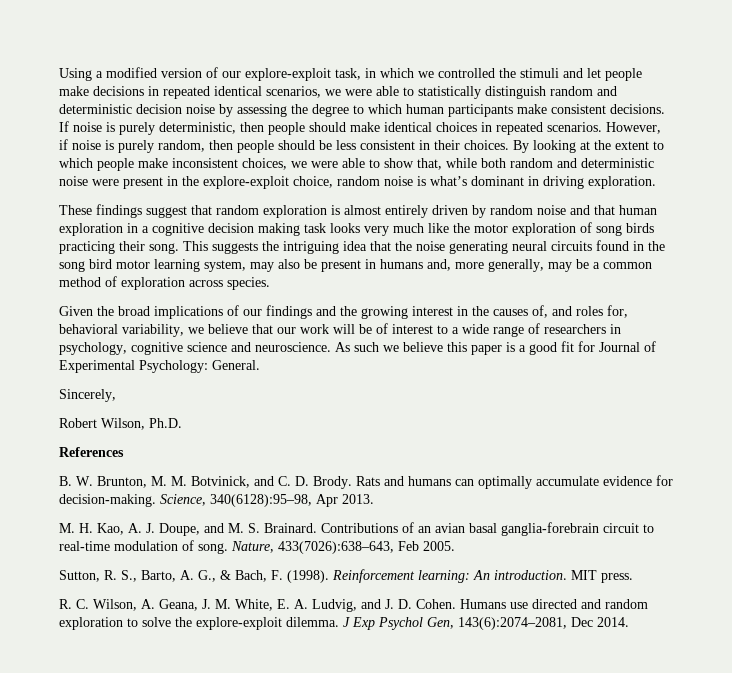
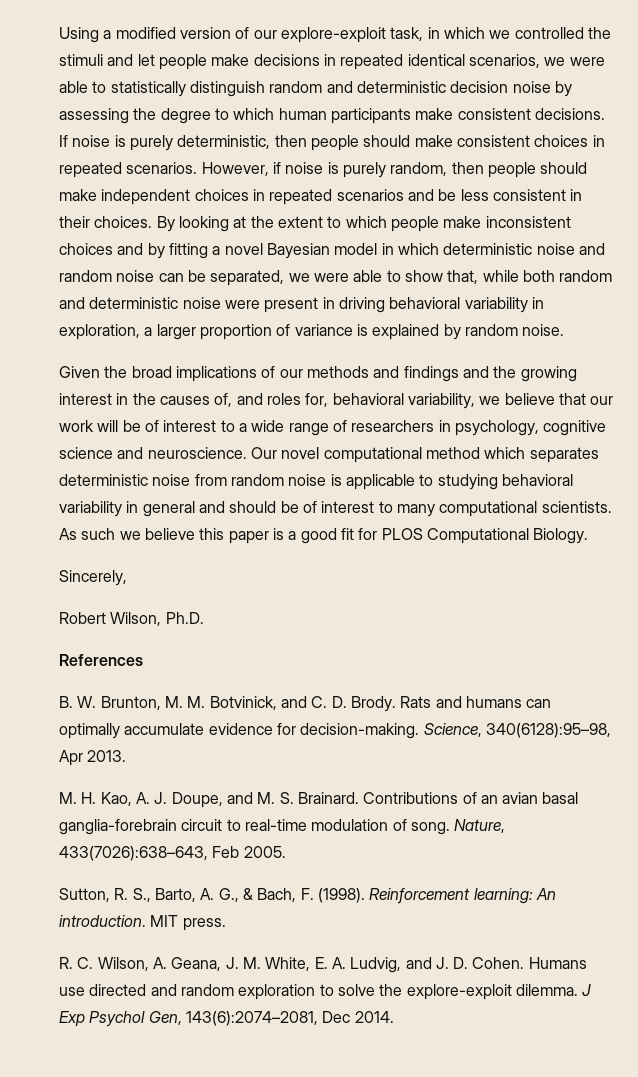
[384,122,432,132] identical -> [456,135,530,147] consistent
(315, 145) none -> [59,189,434,205] make independent choices in repeated scenarios and
[242,158,287,170] choices, -> [59,243,605,259] [59,270,285,286] choices and by fitting a novel Bayesian model in which deterministic noise and random noise can be separated,
[182,176,656,189] [59,204,657,218] [59,222,654,236] [59,240,665,254] [59,259,652,272] [59,276,270,290] the explore-exploit choice, random noise is what’s dominant in driving exploration. // These findings suggest that random exploration is almost entirely driven by random noise and that human exploration in a cognitive decision making task looks very much like the motor exploration of song birds practicing their song. This suggests the intriguing idea that the noise generating neural circuits found in the song bird motor learning system, may also be present in humans and, more generally, may be a common method of exploration across species. -> [338,297,544,313] [59,324,565,340] driving behavioral variability in exploration, a larger proportion of variance is explained by random noise.
(262, 312) none -> [306,366,400,378] methods and
(331, 347) none -> [250,447,599,463] [59,474,573,490] [59,501,612,517] Our novel computational method which separates deterministic noise from random noise is applicable to studying behavioral variability in general and should be of interest to many computational scientists.
[599,341,656,352] [59,360,260,373] Journal of Experimental Psychology: General. -> [381,528,589,544] PLOS Computational Biology.

